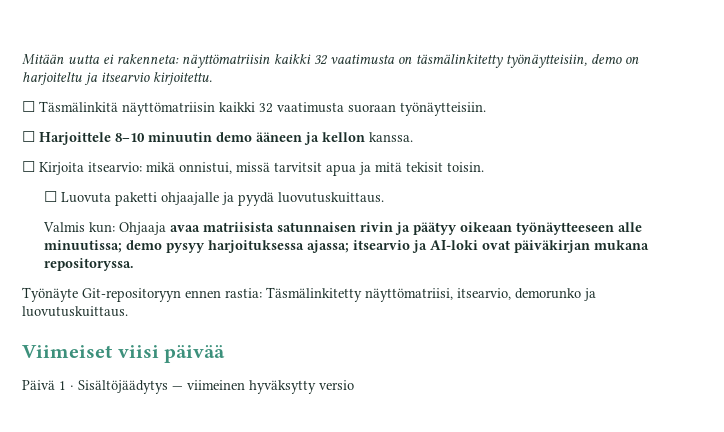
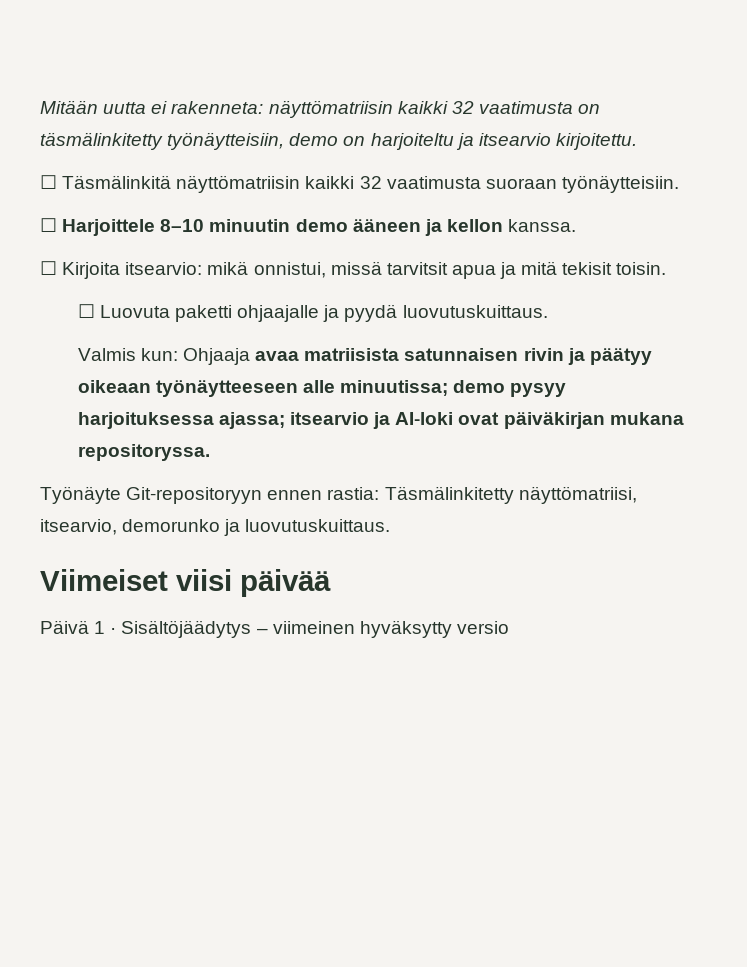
[172,386,183,390] — -> [256,628,268,634] –

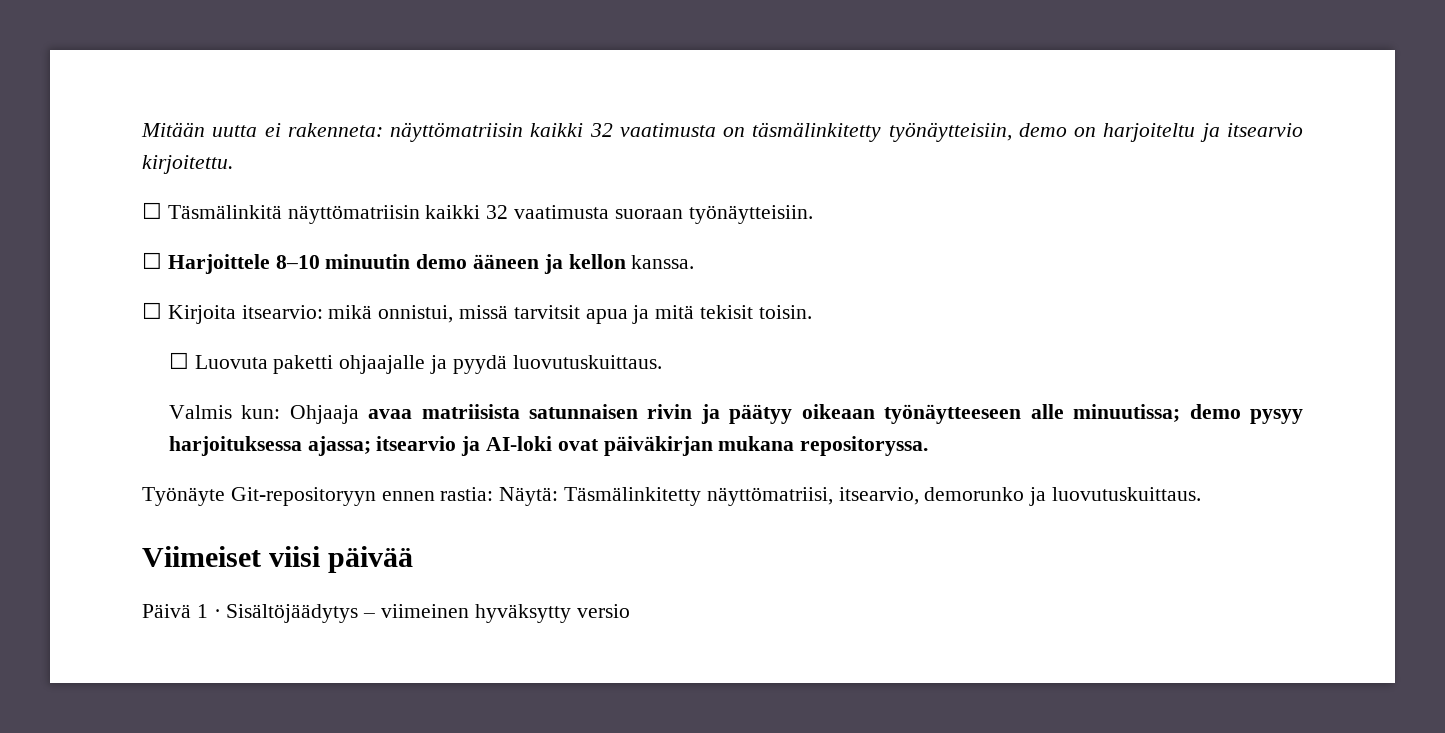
(380, 493) none -> [499,487,559,506] Näytä:

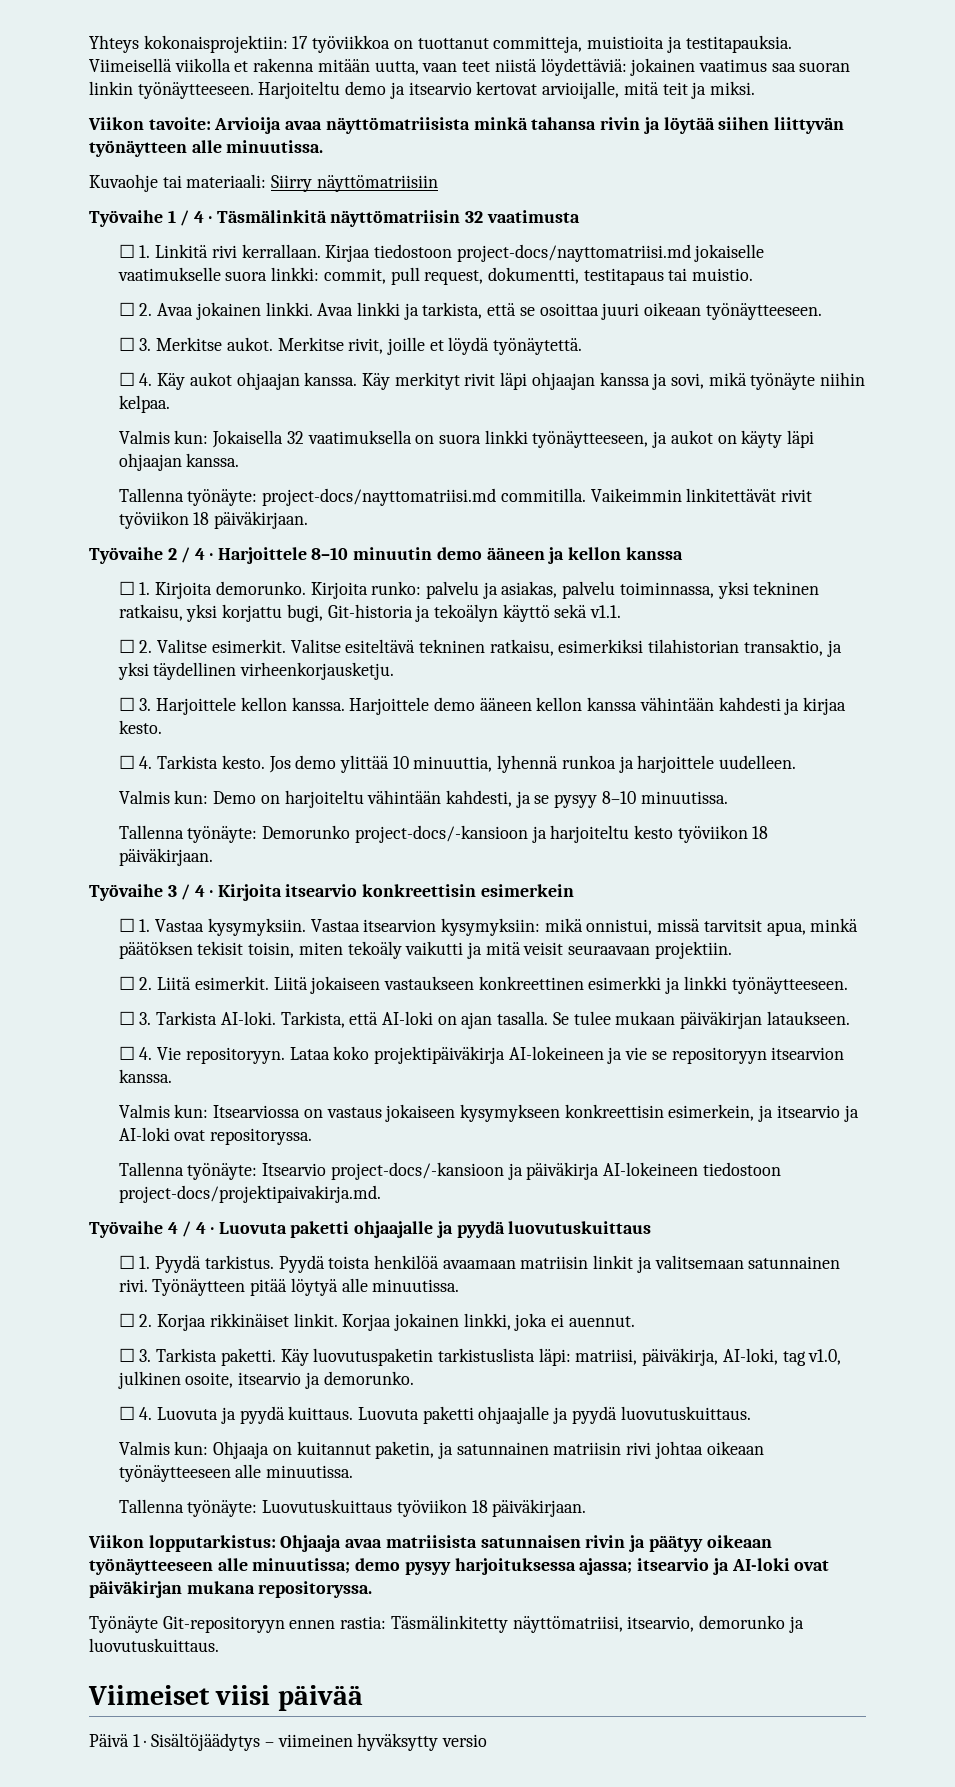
[141,122,1303,142] [142,155,233,174] [142,202,813,224] [142,252,162,269] Mitään uutta ei rakenneta: näyttömatriisin kaikki 32 vaatimusta on täsmälinkitetty työnäytteisiin, demo on harjoiteltu ja itsearvio kirjoitettu. // ☐ Täsmälinkitä näyttömatriisin kaikki 32 vaatimusta suoraan työnäytteisiin. // ☐ -> [89,35,792,53] [89,58,851,76] [89,81,755,99] [88,117,844,134] [89,140,324,157] [89,174,438,192] [89,210,580,227] [118,244,765,262] [117,267,754,285] [118,302,822,320] [118,337,583,355] [118,372,866,390] [118,395,170,413] [118,430,815,448] [118,453,240,471] [118,488,812,506] [118,511,309,529] [89,547,213,564] Yhteys kokonaisprojektiin: 17 työviikkoa on tuottanut committeja, muistioita ja testitapauksia. Viimeisellä viikolla et rakenna mitään uutta, vaan teet niistä löydettäviä: jokainen vaatimus saa suoran linkin työnäytteeseen. Harjoiteltu demo ja itsearvio kertovat arvioijalle, mitä teit ja miksi. // Viikon tavoite: Arvioija avaa näyttömatriisista minkä tahansa rivin ja löytää siihen liittyvän työnäytteen alle minuutissa. // Kuvaohje tai materiaali: Siirry näyttömatriisiin // Työvaihe 1 / 4 · Täsmälinkitä näyttömatriisin 32 vaatimusta // ☐ 1. Linkitä rivi kerrallaan. Kirjaa tiedostoon project-docs/nayttomatriisi.md jokaiselle vaatimukselle suora linkki: commit, pull request, dokumentti, testitapaus tai muistio. // ☐ 2. Avaa jokainen linkki. Avaa linkki ja tarkista, että se osoittaa juuri oikeaan työnäytteeseen. // ☐ 3. Merkitse aukot. Merkitse rivit, joille et löydä työnäytettä. // ☐ 4. Käy aukot ohjaajan kanssa. Käy merkityt rivit läpi ohjaajan kanssa ja sovi, mikä työnäyte niihin kelpaa. // Valmis kun: Jokaisella 32 vaatimuksella on suora linkki työnäytteeseen, ja aukot on käyty läpi ohjaajan kanssa. // Tallenna työnäyte: project-docs/nayttomatriisi.md commitilla. Vaikeimmin linkitettävät rivit työviikon 18 päiväkirjaan. // Työvaihe 2 / 4 ·
[631,255,695,269] [142,302,812,324] [168,352,189,369] kanssa. // ☐ Kirjoita itsearvio: mikä onnistui, missä tarvitsit apua ja mitä tekisit toisin. // ☐ -> [625,547,683,560] [118,581,820,599] [118,604,622,622] [118,639,842,657] [117,662,395,680] [118,697,847,715] [118,720,162,734] [118,755,797,773] [118,790,728,808] [118,825,769,843] [118,848,213,866] [89,884,574,901] [118,918,859,936] [118,941,732,959] [118,976,848,994] [118,1011,850,1029] [118,1046,845,1064] [118,1069,172,1083] [118,1104,859,1122] [118,1127,313,1145] [118,1162,781,1180] [118,1185,381,1203] [89,1221,652,1238] [118,1255,841,1273] [118,1278,460,1296] [118,1313,635,1331] [118,1348,842,1366] [117,1371,414,1389] [118,1406,354,1424] kanssa // ☐ 1. Kirjoita demorunko. Kirjoita runko: palvelu ja asiakas, palvelu toiminnassa, yksi tekninen ratkaisu, yksi korjattu bugi, Git-historia ja tekoälyn käyttö sekä v1.1. // ☐ 2. Valitse esimerkit. Valitse esiteltävä tekninen ratkaisu, esimerkiksi tilahistorian transaktio, ja yksi täydellinen virheenkorjausketju. // ☐ 3. Harjoittele kellon kanssa. Harjoittele demo ääneen kellon kanssa vähintään kahdesti ja kirjaa kesto. // ☐ 4. Tarkista kesto. Jos demo ylittää 10 minuuttia, lyhennä runkoa ja harjoittele uudelleen. // Valmis kun: Demo on harjoiteltu vähintään kahdesti, ja se pysyy 8–10 minuutissa. // Tallenna työnäyte: Demorunko project-docs/-kansioon ja harjoiteltu kesto työviikon 18 päiväkirjaan. // Työvaihe 3 / 4 · Kirjoita itsearvio konkreettisin esimerkein // ☐ 1. Vastaa kysymyksiin. Vastaa itsearvion kysymyksiin: mikä onnistui, missä tarvitsit apua, minkä päätöksen tekisit toisin, miten tekoäly vaikutti ja mitä veisit seuraavaan projektiin. // ☐ 2. Liitä esimerkit. Liitä jokaiseen vastaukseen konkreettinen esimerkki ja linkki työnäytteeseen. // ☐ 3. Tarkista AI-loki. Tarkista, että AI-loki on ajan tasalla. Se tulee mukaan päiväkirjan lataukseen. // ☐ 4. Vie repositoryyn. Lataa koko projektipäiväkirja AI-lokeineen ja vie se repositoryyn itsearvion kanssa. // Valmis kun: Itsearviossa on vastaus jokaiseen kysymykseen konkreettisin esimerkein, ja itsearvio ja AI-loki ovat repositoryssa. // Tallenna työnäyte: Itsearvio project-docs/-kansioon ja päiväkirja AI-lokeineen tiedostoon project-docs/projektipaivakirja.md. // Työvaihe 4 / 4 · Luovuta paketti ohjaajalle ja pyydä luovutuskuittaus // ☐ 1. Pyydä tarkistus. Pyydä toista henkilöä avaamaan matriisin linkit ja valitsemaan satunnainen rivi. Työnäytteen pitää löytyä alle minuutissa. // ☐ 2. Korjaa rikkinäiset linkit. Korjaa jokainen linkki, joka ei auennut. // ☐ 3. Tarkista paketti. Käy luovutuspaketin tarkistuslista läpi: matriisi, päiväkirja, AI-loki, tag v1.0, julkinen osoite, itsearvio ja demorunko. // ☐ 4. Luovuta ja pyydä kuittaus.
(359, 414) none -> [272,1441,764,1459] [118,1464,354,1482] [118,1499,587,1517] [88,1535,342,1552] on kuitannut paketin, ja satunnainen matriisin rivi johtaa oikeaan työnäytteeseen alle minuutissa. // Tallenna työnäyte: Luovutuskuittaus työviikon 18 päiväkirjaan. // Viikon lopputarkistus: Ohjaaja
[499,487,559,506] Näytä: -> (387, 1622) none

